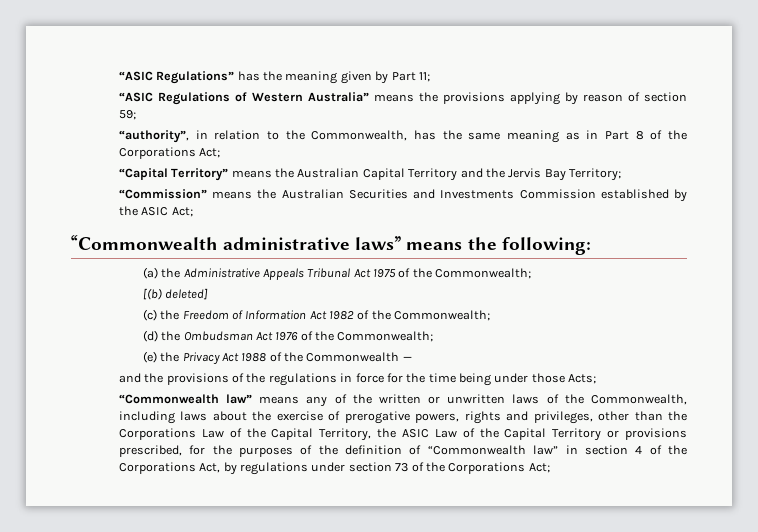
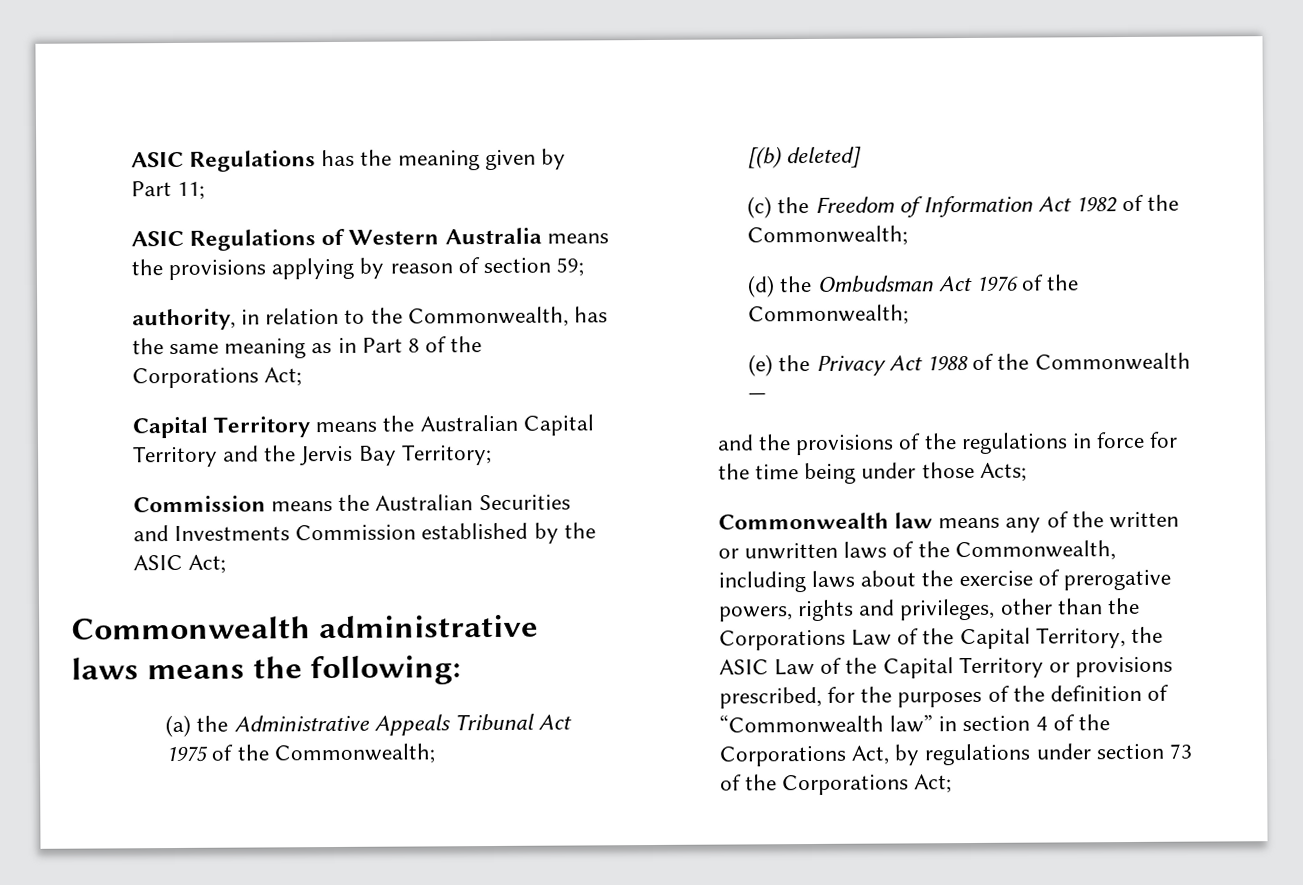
[118,71,235,84] “ASIC Regulations” -> [130,150,316,172] ASIC Regulations
[118,92,153,102] “ASIC -> [130,230,184,247] ASIC
[307,92,369,102] Australia” -> [444,227,542,245] Australia
[118,130,189,143] “authority”, -> [131,308,236,331] authority,
[118,168,229,181] “Capital Territory” -> [131,416,310,439] Capital Territory
[118,189,207,199] “Commission” -> [132,495,266,513] Commission
[71,235,402,250] “Commonwealth administrative laws” -> [71,614,539,640] [71,657,139,680] Commonwealth administrative laws
[118,394,253,404] “Commonwealth law” -> [717,512,933,530] Commonwealth law

